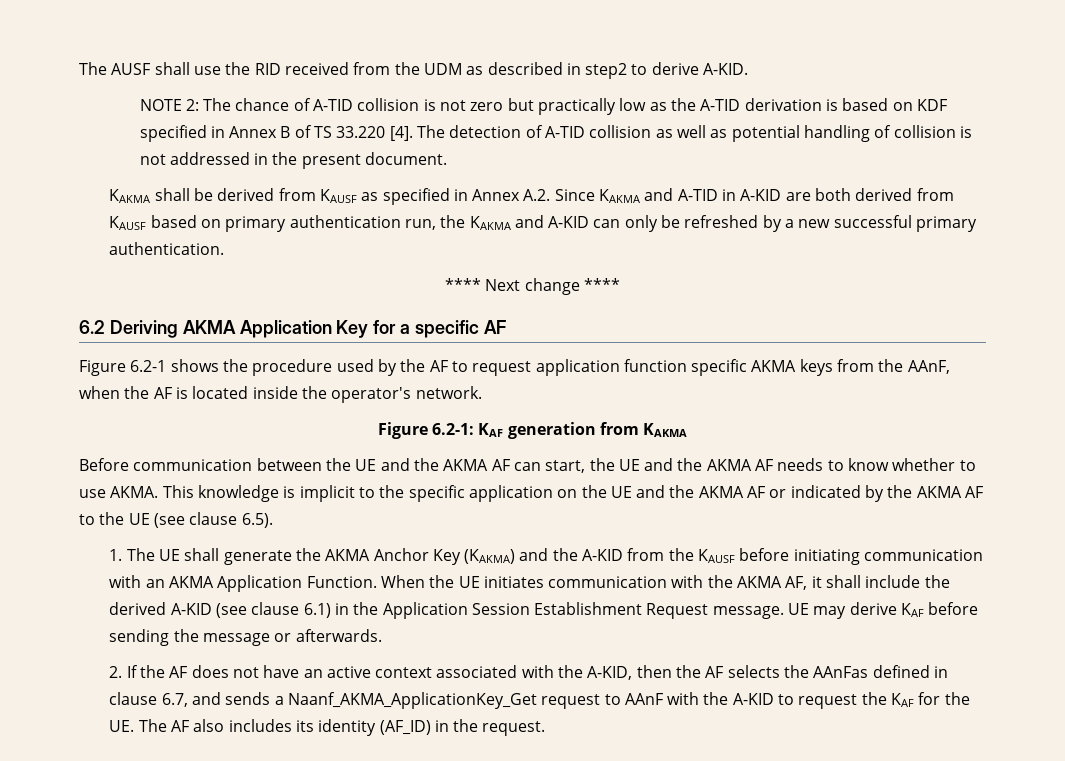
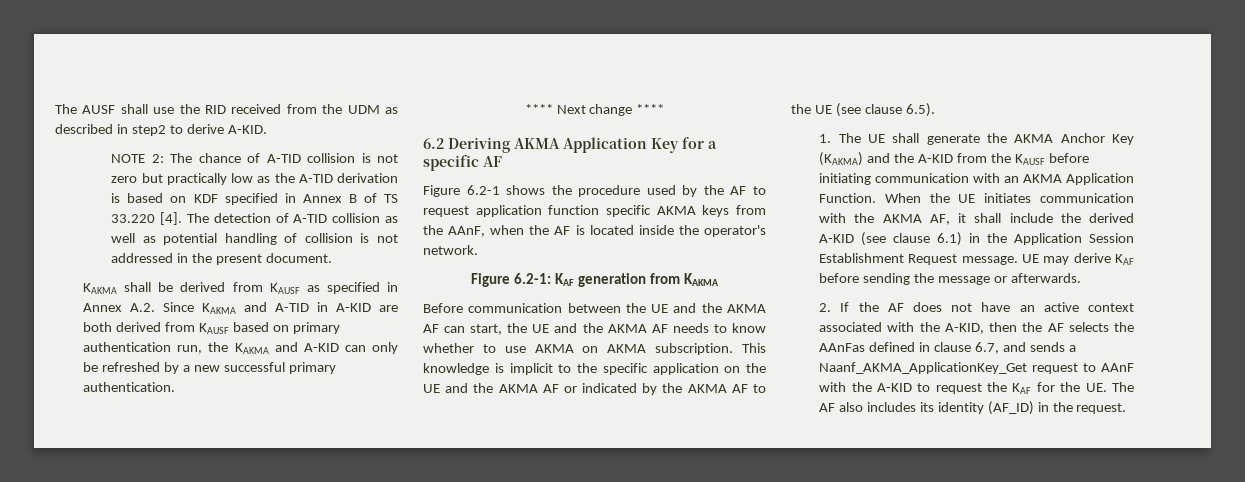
[110,486,159,498] AKMA. -> [534,343,734,355] AKMA on AKMA subscription.

